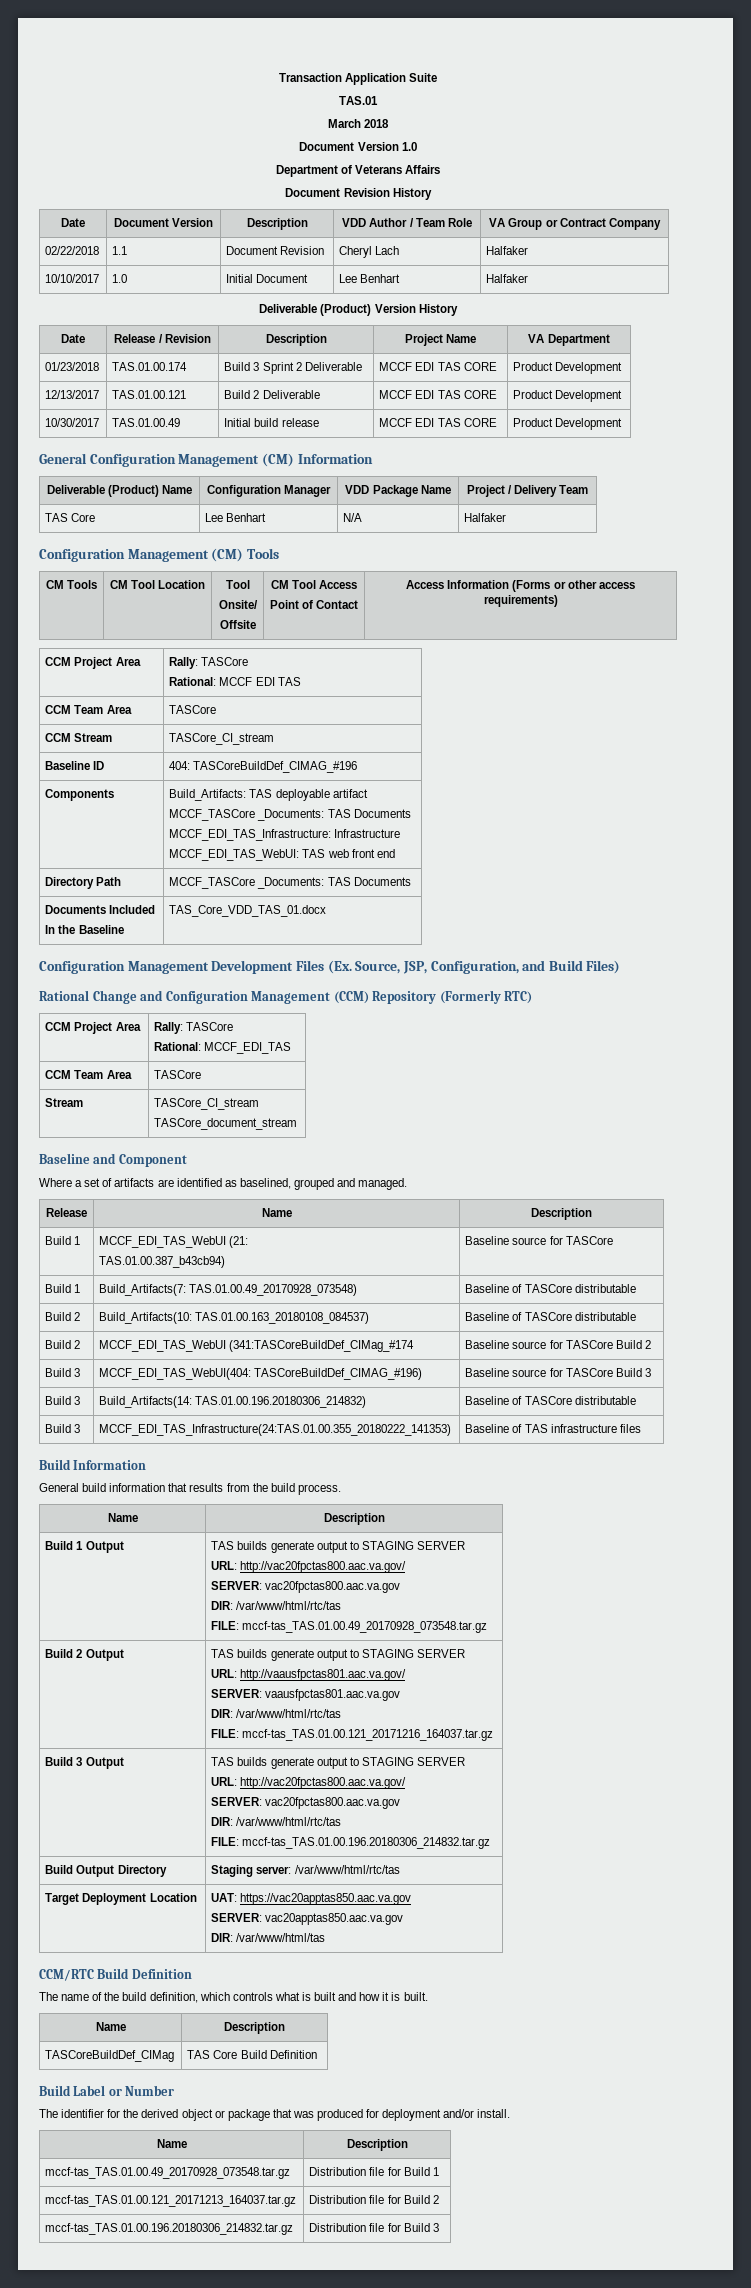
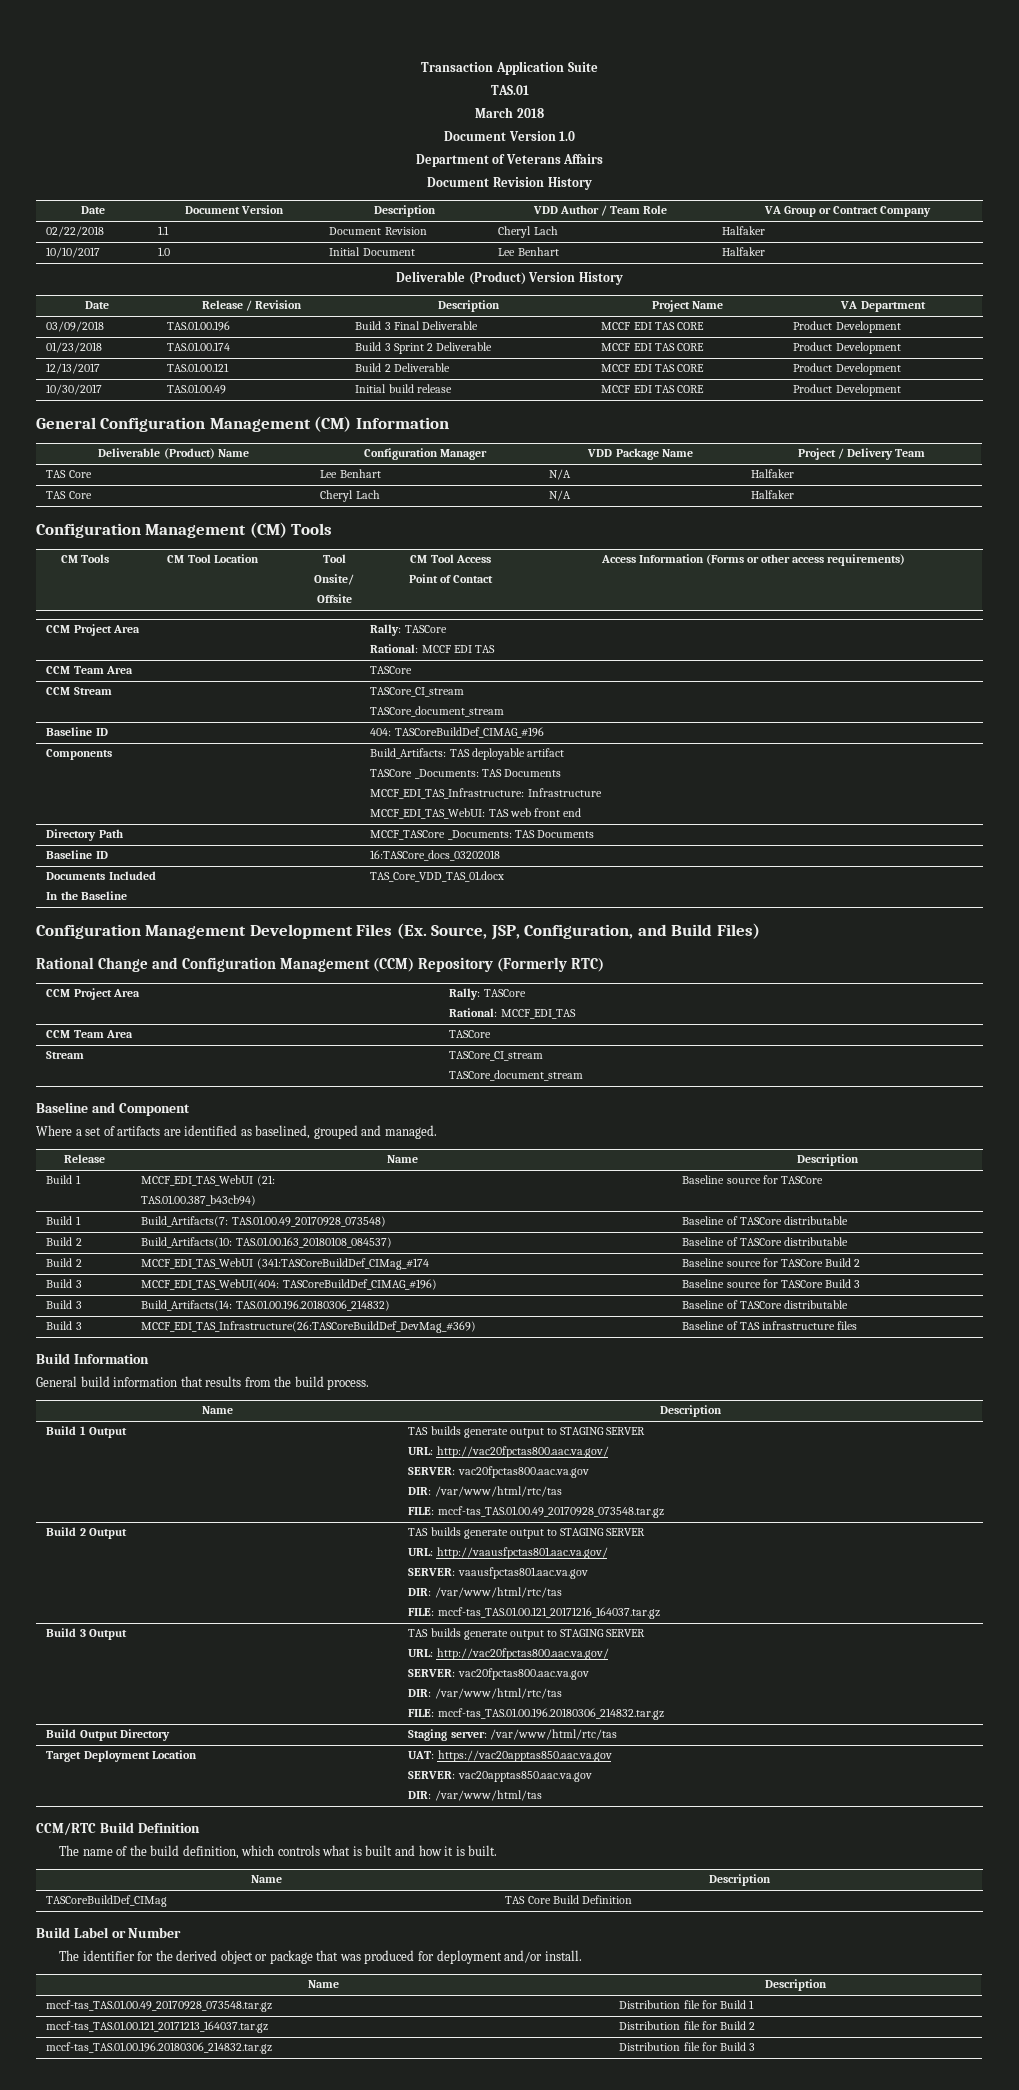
(610, 340) none -> [46,321,105,332] [167,321,231,331] [355,321,478,330] [601,322,704,330] [793,321,901,333] // 03/09/2018 | TAS.01.00.196 | Build 3 Final Deliverable | MCCF EDI TAS CORE | Product Development
(507, 517) none -> [46,491,92,499] [320,490,380,502] [549,490,572,501] [751,490,795,499] // TAS Core | Cheryl Lach | N/A | Halfaker
(275, 739) none -> [370,706,505,717] // TASCore_document_stream
[169,809,256,821] MCCF_TASCore -> [370,769,413,777] TASCore
(411, 881) none -> [46,850,108,859] [370,850,501,861] // Baseline ID | 16:TASCore_docs_03202018
[99,1424,452,1436] MCCF_EDI_TAS_Infrastructure(24:TAS.01.00.355_20180222_141353) -> [141,1321,477,1333] MCCF_EDI_TAS_Infrastructure(26:TASCoreBuildDef_DevMag_#369)

